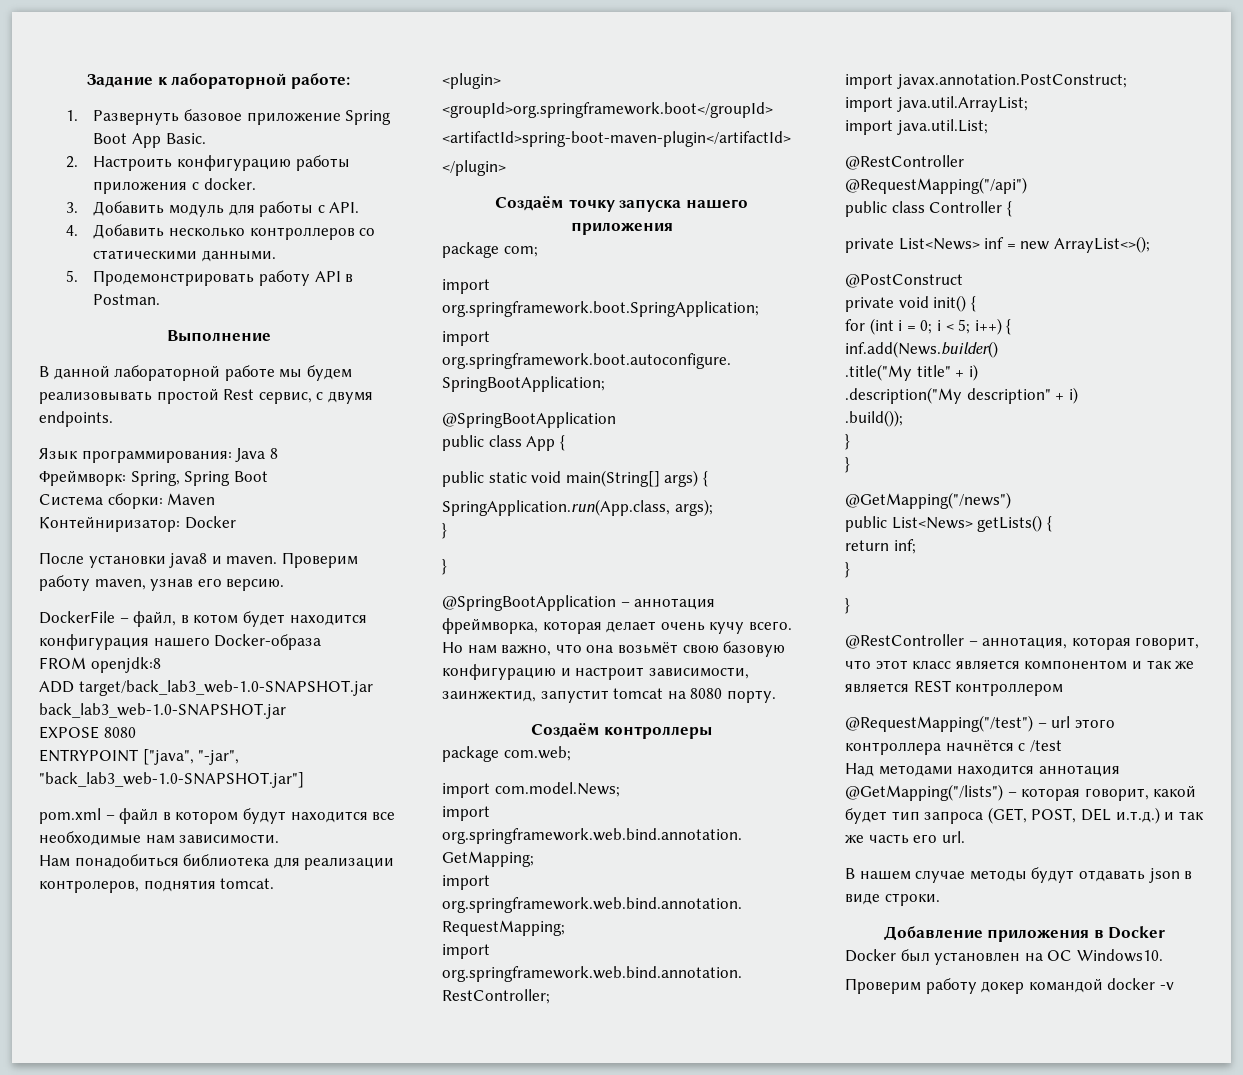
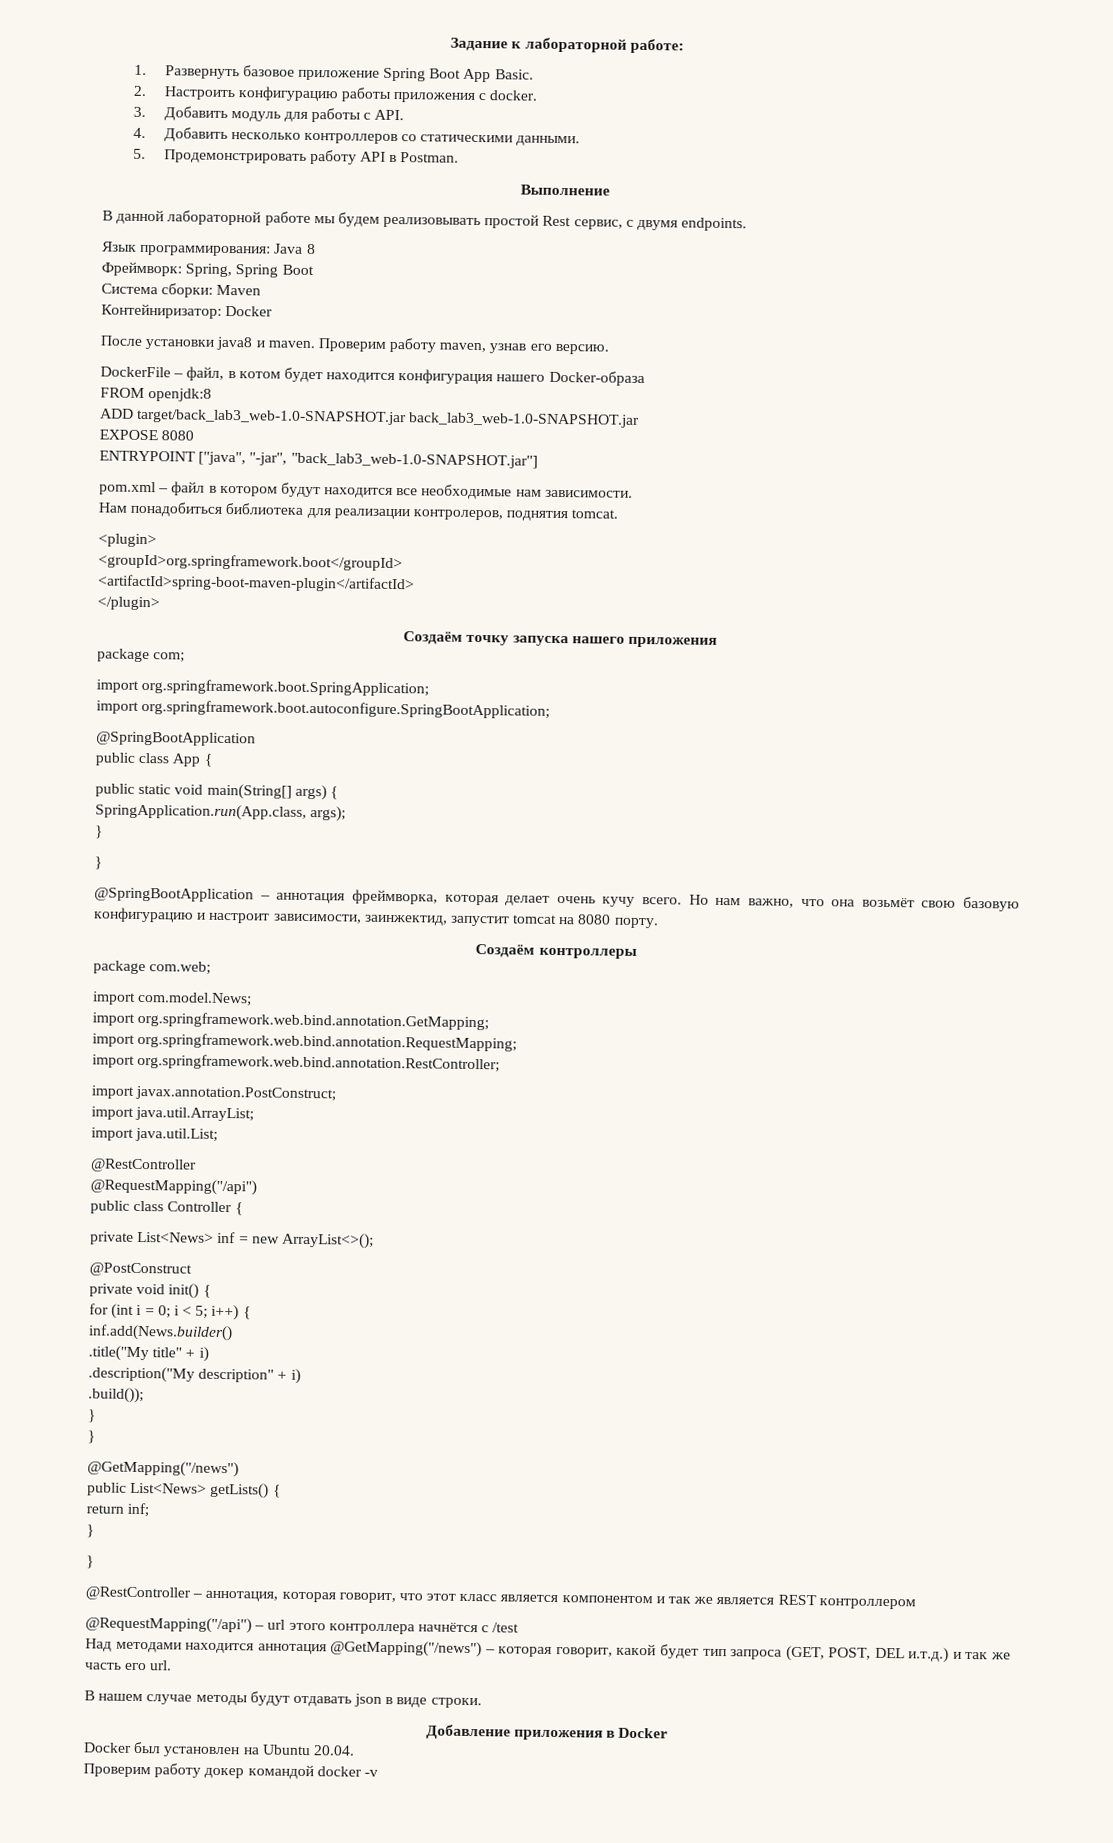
[845,715,1033,732] @RequestMapping("/test") -> [85,1616,252,1634] @RequestMapping("/api")
[845,784,1003,801] @GetMapping("/lists") -> [330,1640,483,1658] @GetMapping("/news")
[1047,949,1163,962] ОС Windows10. -> [261,1744,355,1756] Ubuntu 20.04.

